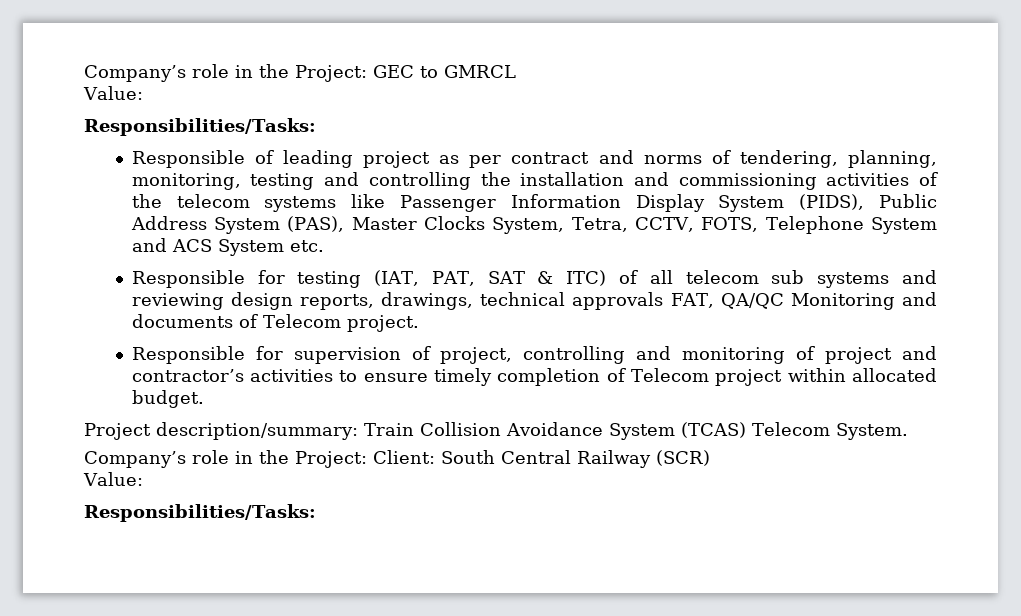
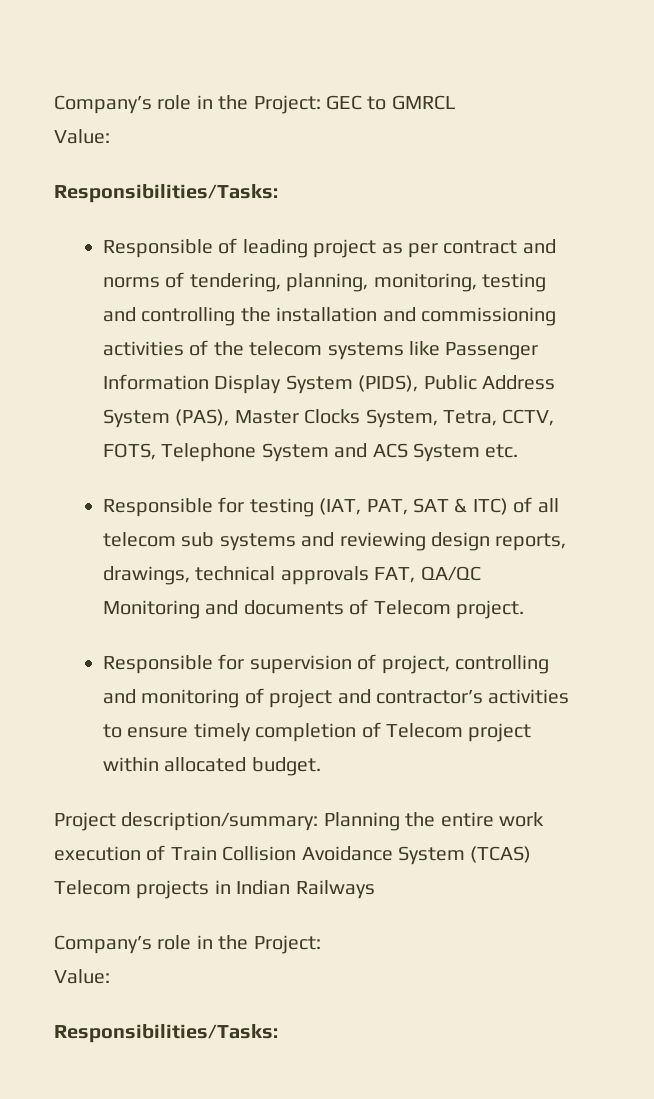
(358, 431) none -> [323,812,544,831] [54,845,166,861] Planning the entire work execution of
[835,423,908,440] [84,450,710,468] System. // Company’s role in the Project: Client: South Central Railway (SCR) -> [136,880,375,899] [54,935,321,954] projects in Indian Railways // Company’s role in the Project:

